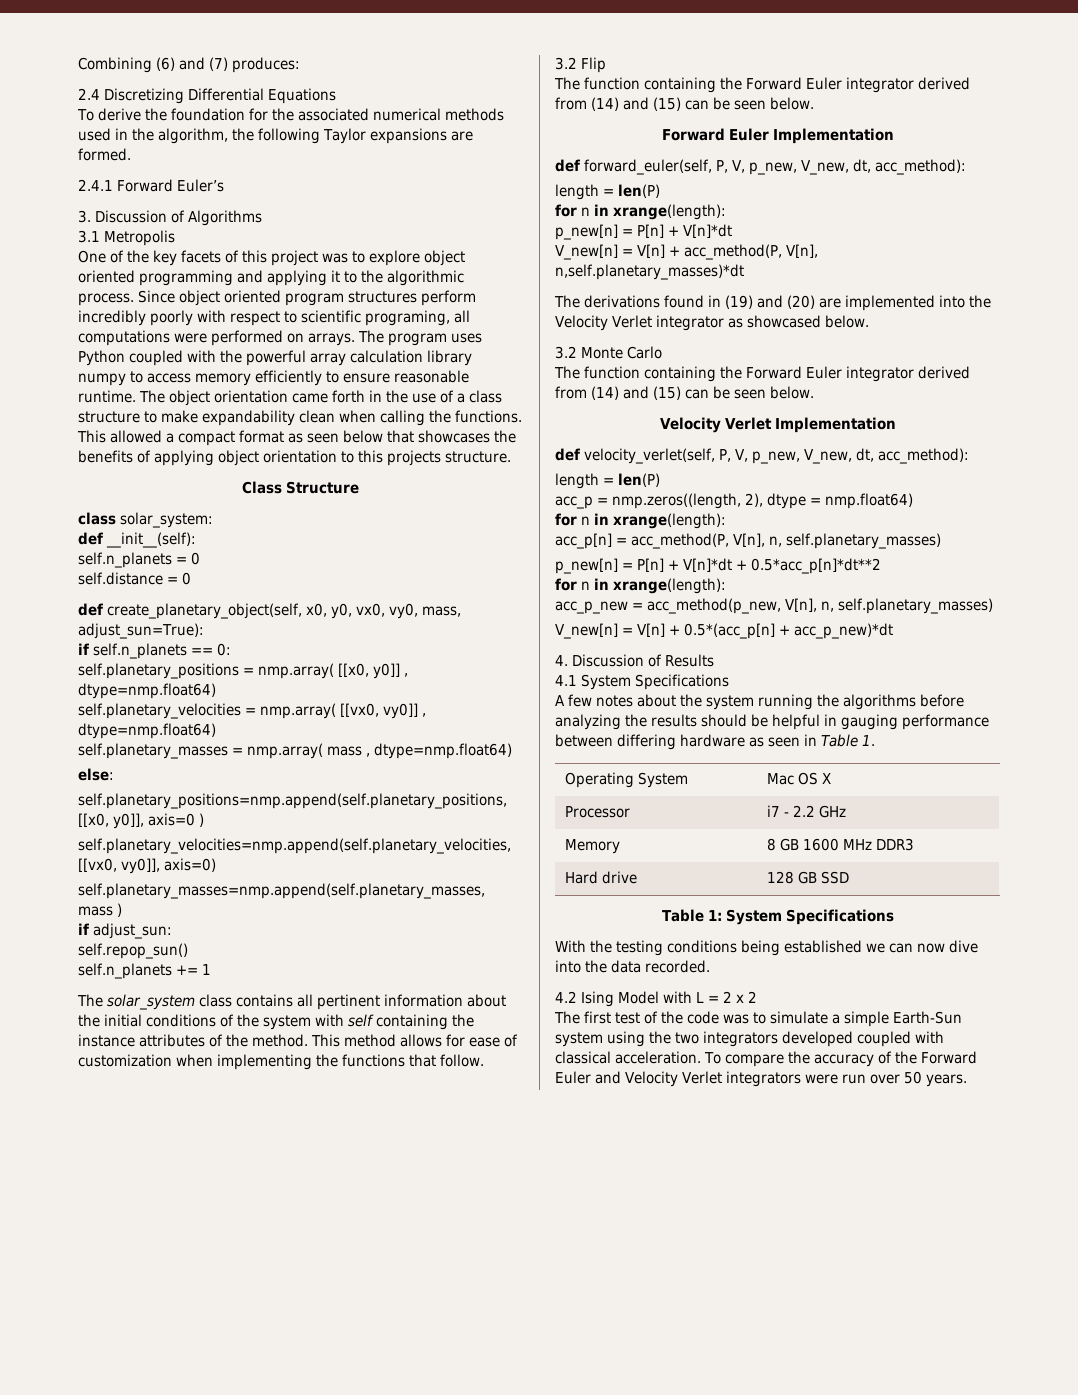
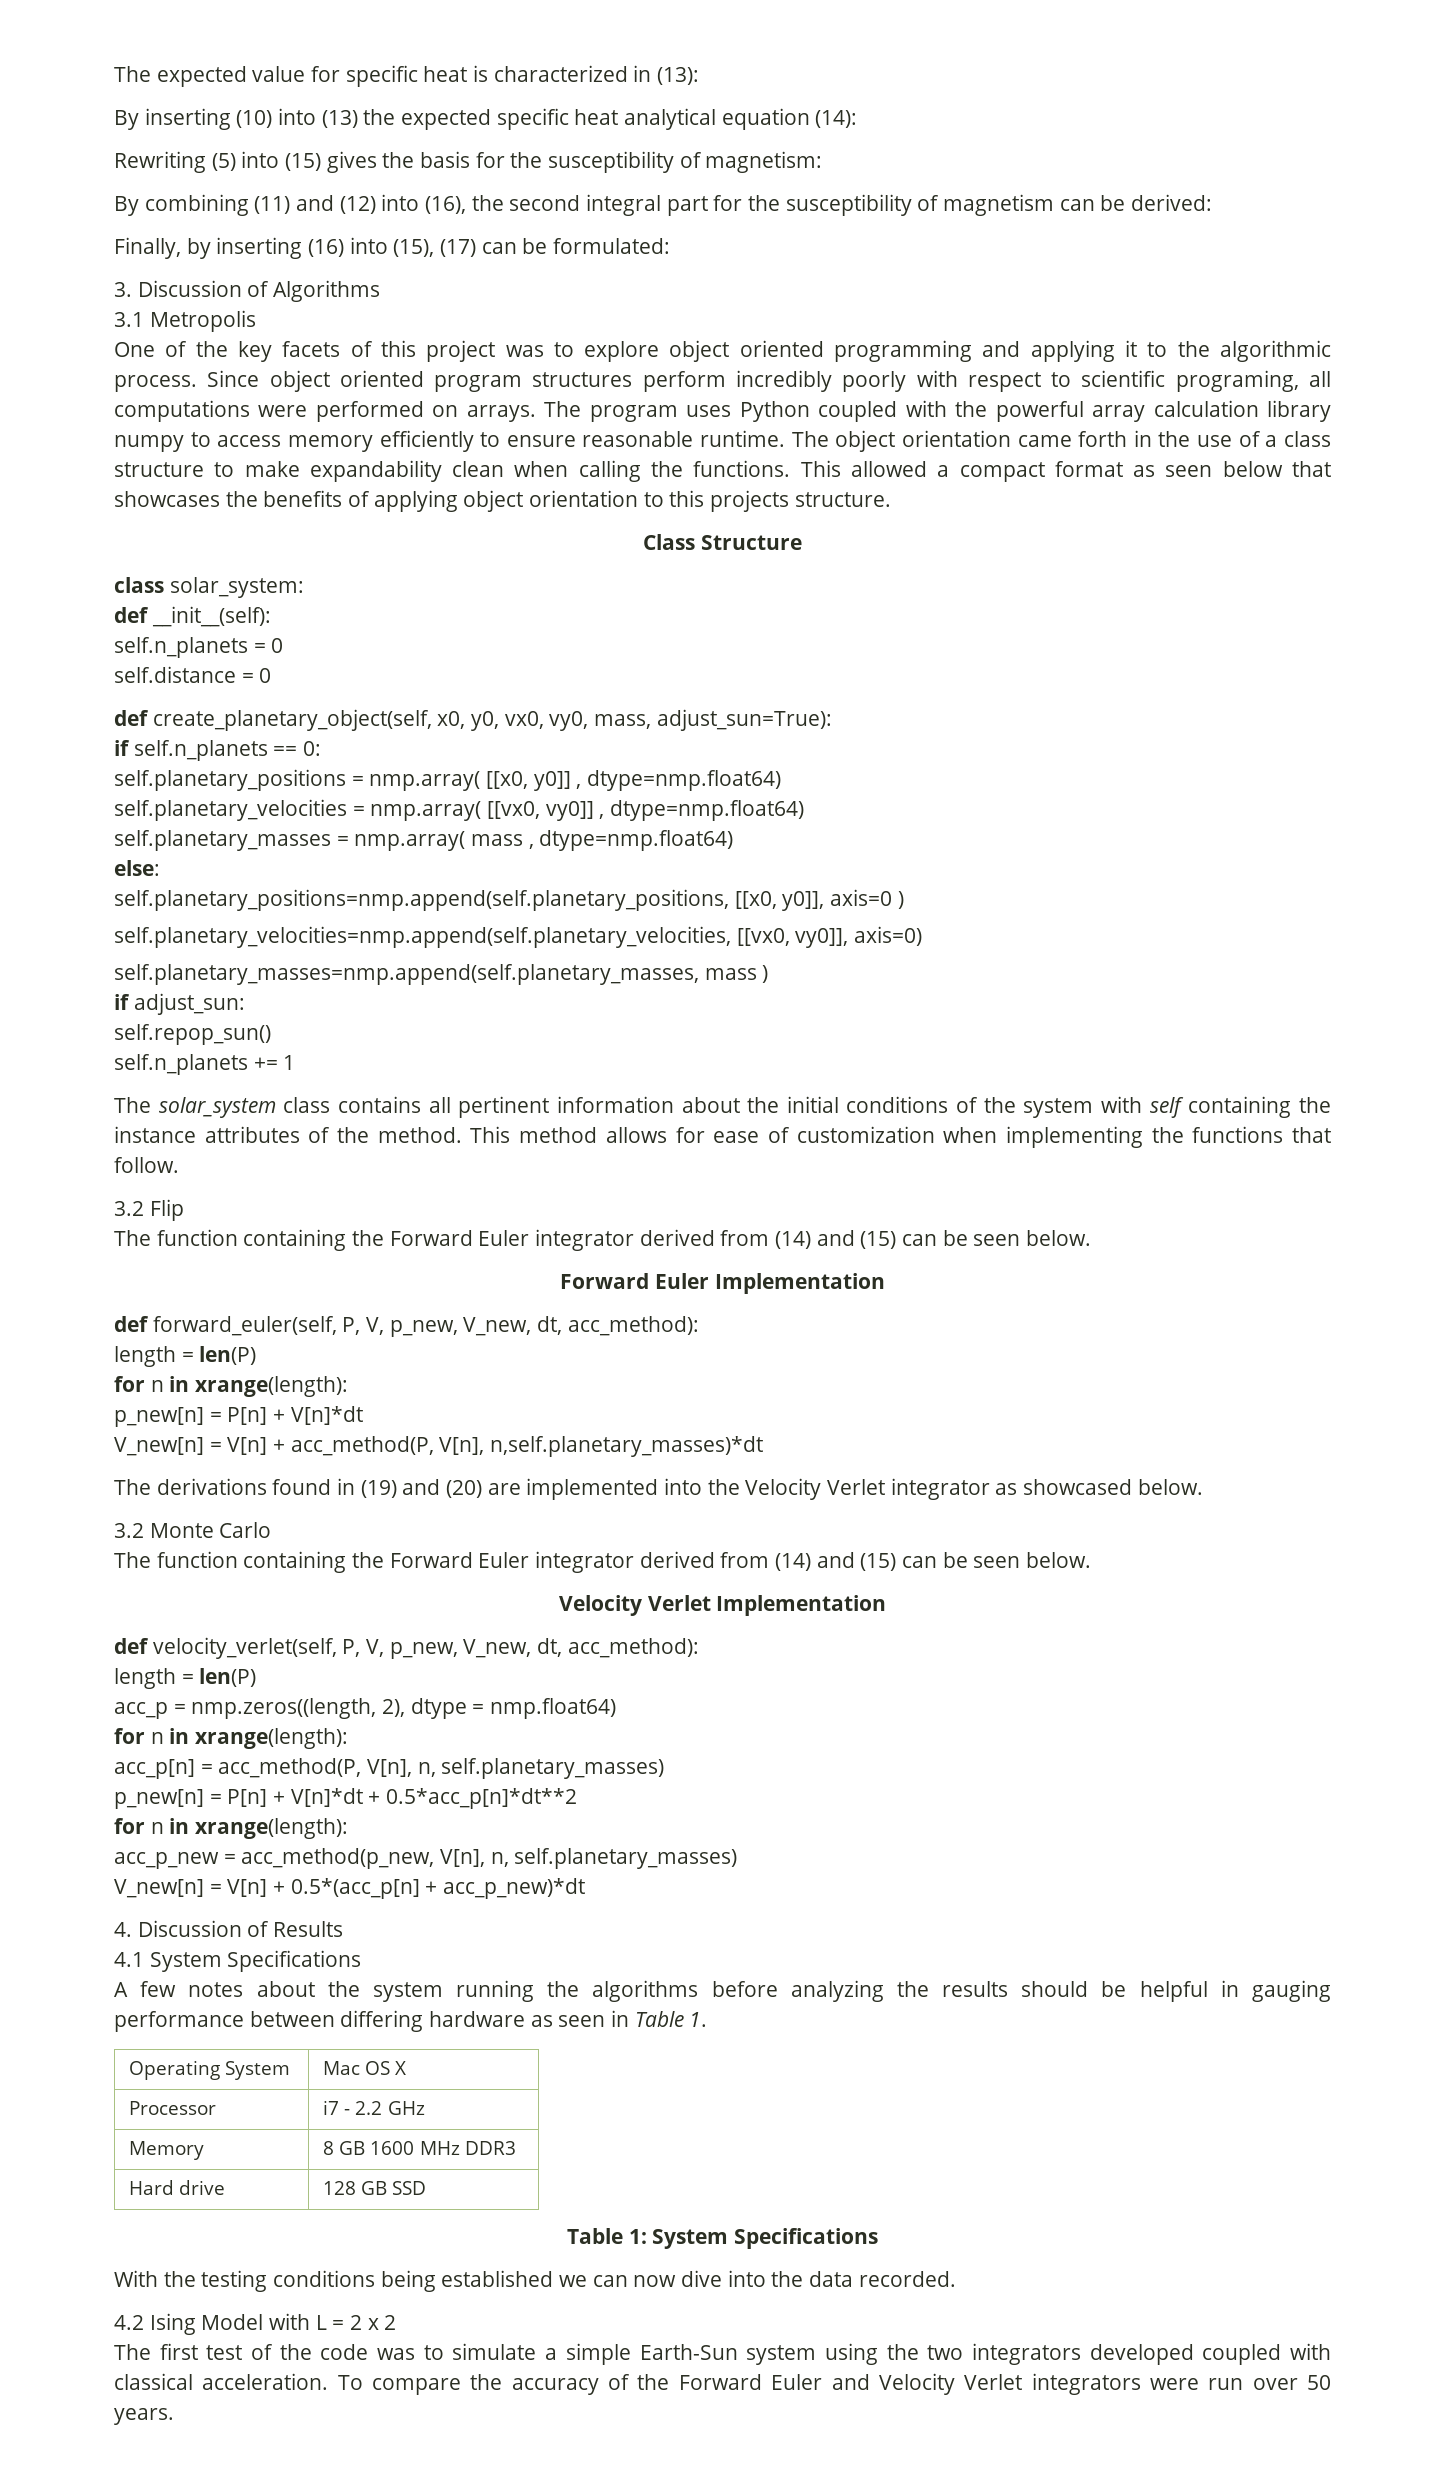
[78,57,300,73] [78,88,336,104] [77,108,504,121] [78,128,473,144] [78,148,131,161] [78,179,224,192] Combining (6) and (7) produces: // 2.4 Discretizing Differential Equations // To derive the foundation for the associated numerical methods used in the algorithm, the following Taylor expansions are formed. // 2.4.1 Forward Euler’s -> [114,65,700,87] [114,108,858,130] [114,151,823,173] [114,194,1213,216] [114,237,671,259] The expected value for specific heat is characterized in (13): // By inserting (10) into (13) the expected specific heat analytical equation (14): // Rewriting (5) into (15) gives the basis for the susceptibility of magnetism: // By combining (11) and (12) into (16), the second integral part for the susceptibility of magnetism can be derived: // Finally, by inserting (16) into (15), (17) can be formulated:

